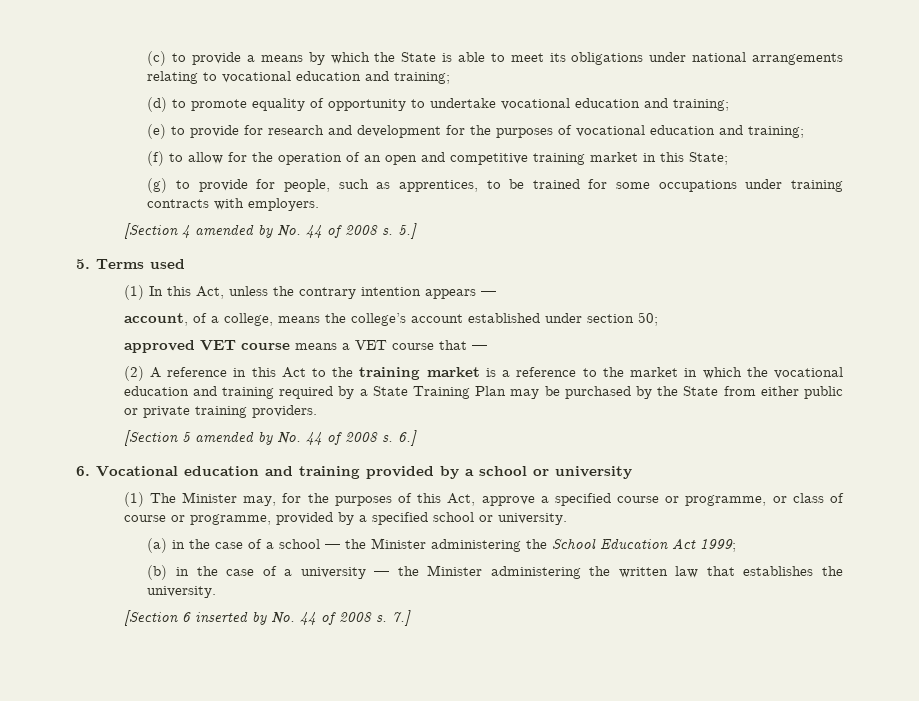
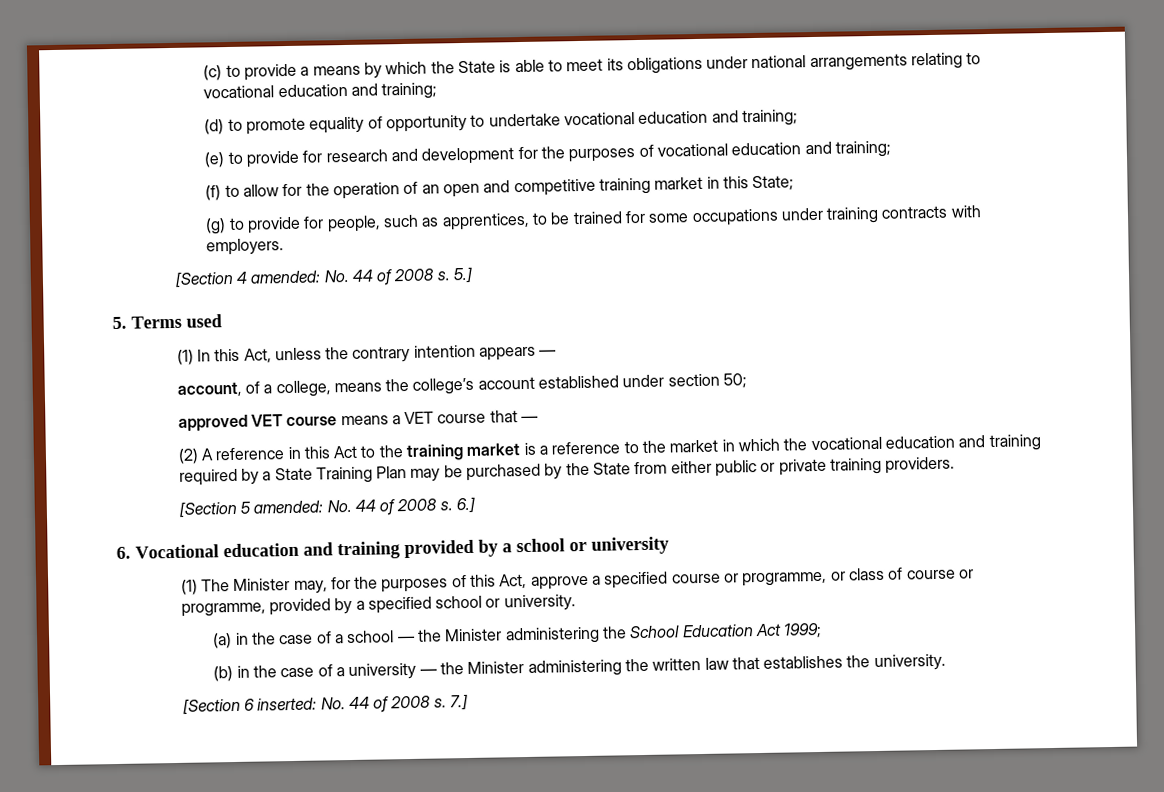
[194,224,273,238] amended by -> [250,270,322,284] amended:
[194,431,273,445] amended by -> [253,500,324,514] amended:
[194,611,267,625] inserted by -> [257,697,318,711] inserted:

